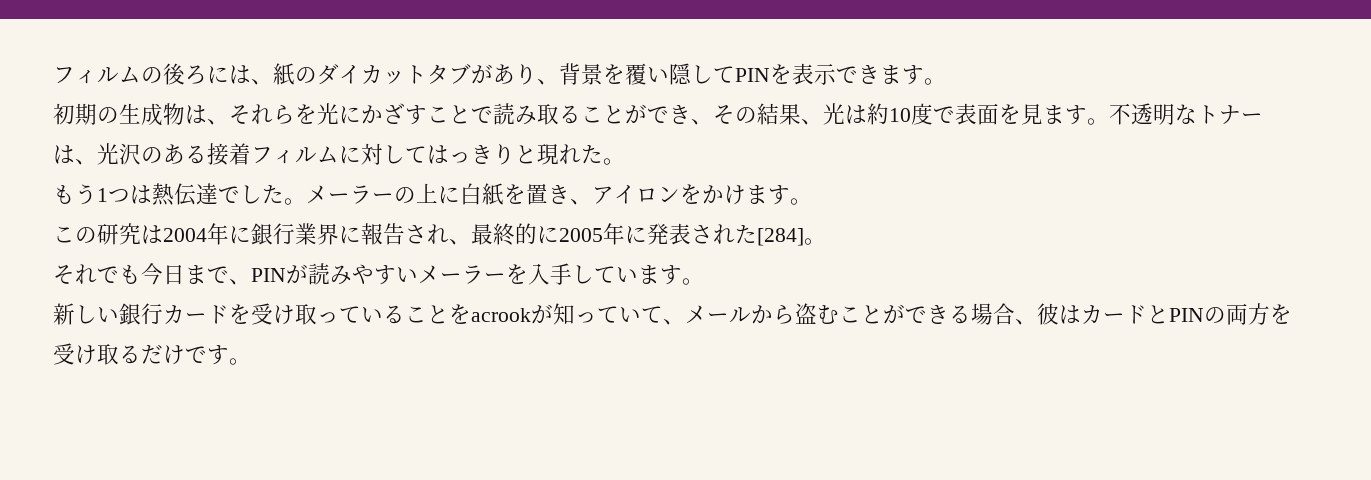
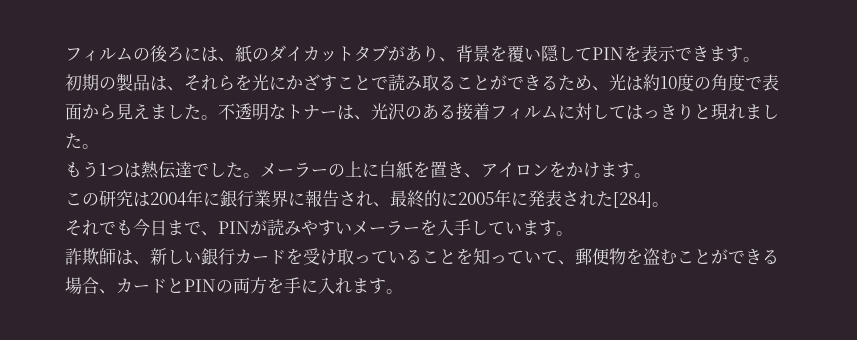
[119,103,185,126] 生成物 -> [116,73,150,91] 製品
[691,103,801,125] 、その結果 -> [541,75,592,91] るため
[933,103,1087,125] で表面を見ます -> [694,74,779,91] [65,103,201,120] の角度で表面から見えました
(581, 154) none -> [745,104,779,119] まし
(704, 281) none -> [65,248,150,265] 詐欺師は、
[471,304,553,324] acrookが -> (473, 256) none
[685,304,795,324] メールから -> [575,248,643,265] 郵便物を
[1037,303,1081,325] 彼は -> (116, 291) none
[53,343,207,365] 受け取るだけで -> [284,277,369,294] 手に入れま

